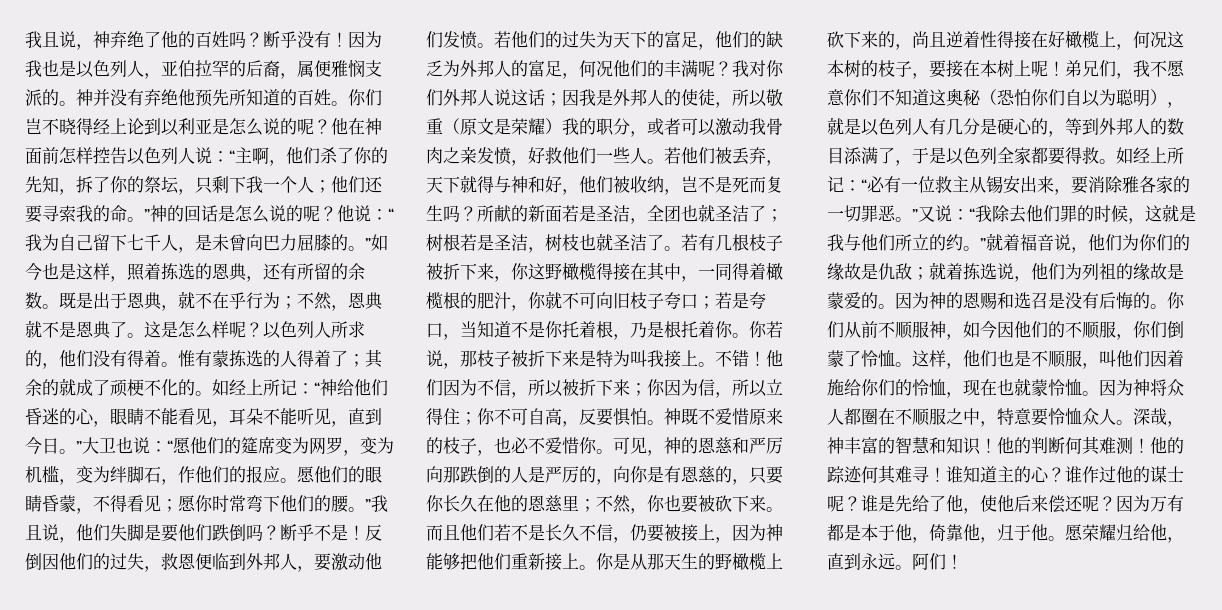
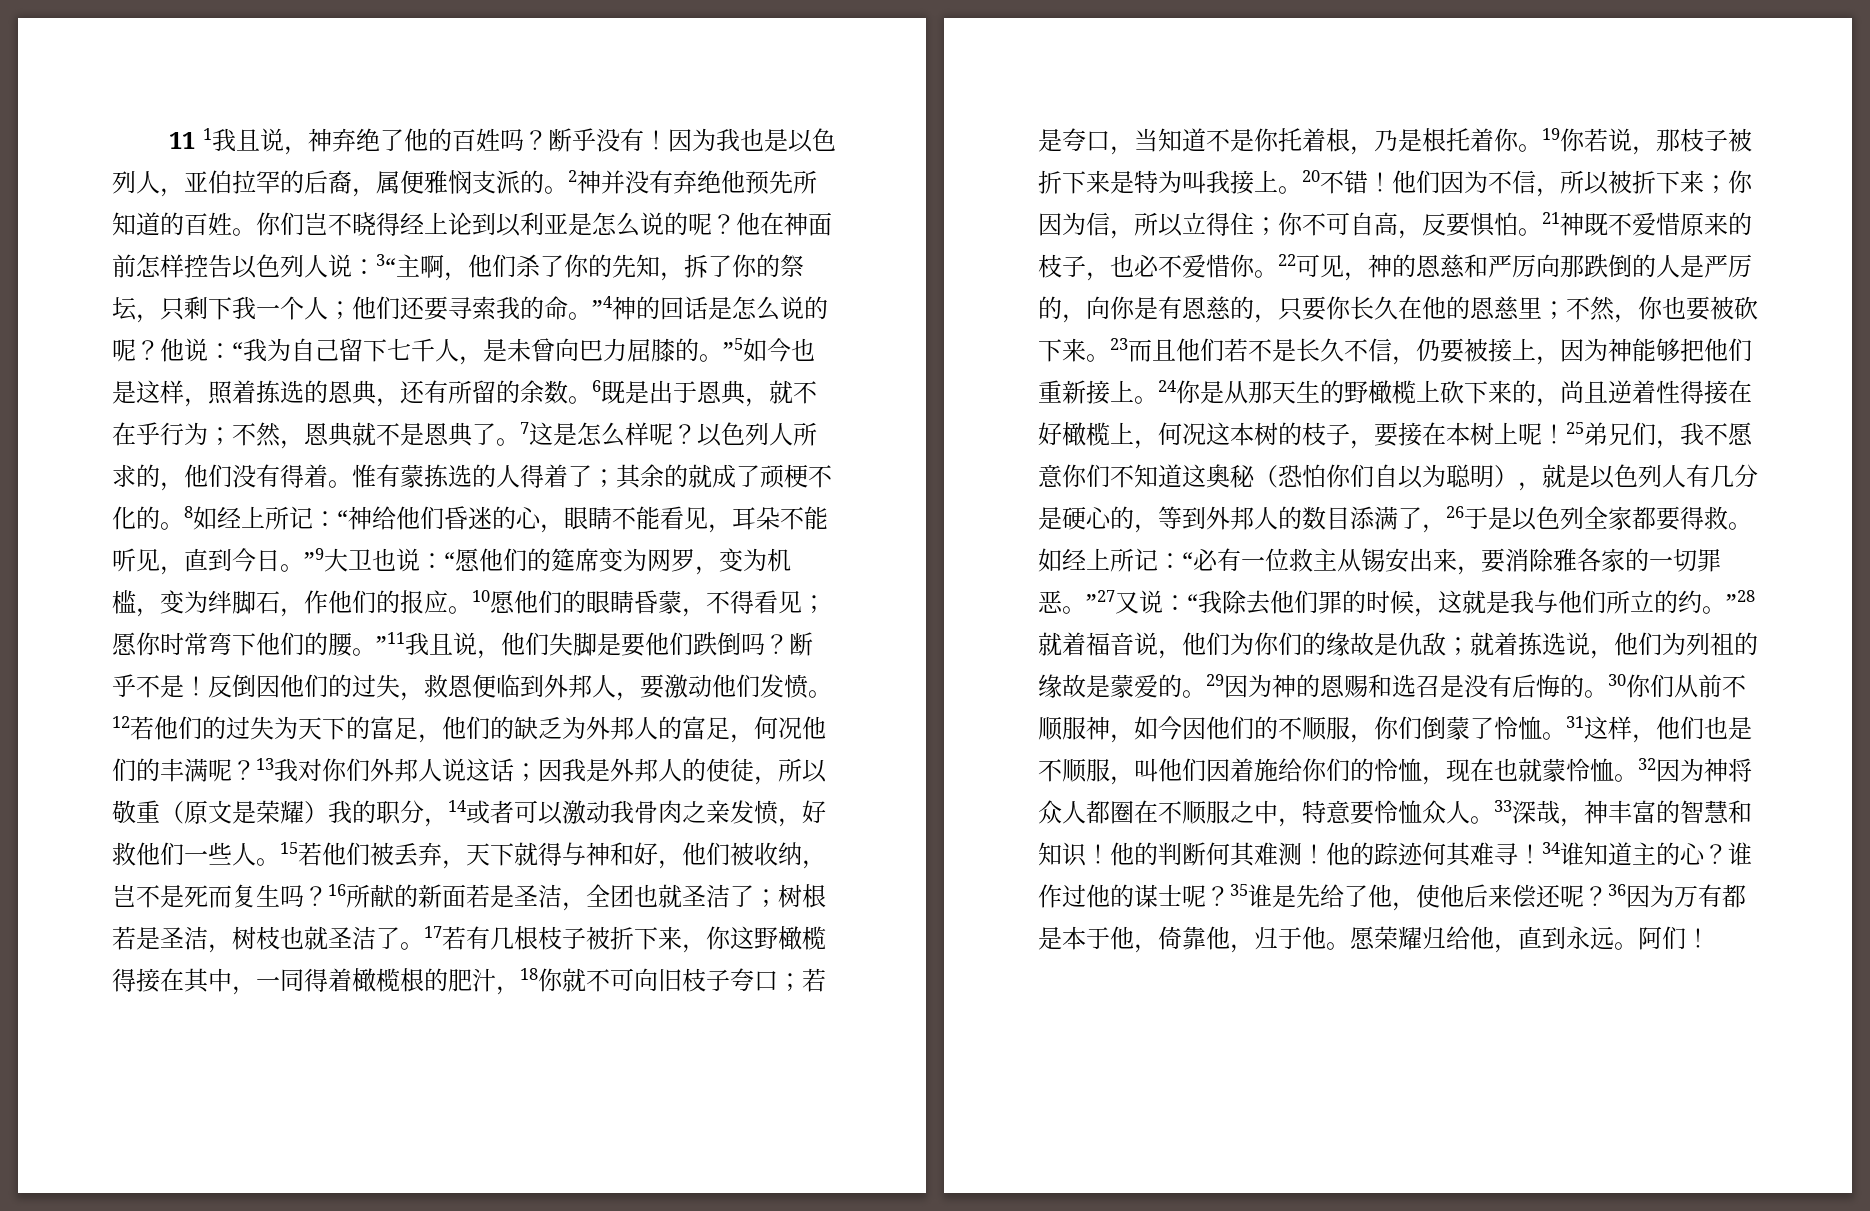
(25, 39) none -> [168,128,212,149] 11 1
(76, 103) none -> [568,170,577,182] 2
[229,150,235,162] “ -> [376,254,396,275] 3“
[144,209,150,220] ” -> [592,296,612,317] ”4
[365,238,371,249] ” -> [723,338,743,359] ”5
(59, 306) none -> [592,380,601,392] 6
(144, 335) none -> [520,422,529,434] 7
(212, 393) none -> [184,506,193,518] 8
[76,441,82,452] ” -> [304,548,324,569] ”9
(297, 480) none -> [472,590,490,602] 10
[365,499,371,510] ” -> [376,632,405,653] ”11
(494, 45) none -> [112,716,130,728] 12
(732, 68) none -> [256,758,274,770] 13
(647, 134) none -> [448,800,466,812] 14
(664, 161) none -> [280,842,298,854] 15
(477, 213) none -> [328,884,346,896] 16
(681, 248) none -> [424,926,442,938] 17
(528, 308) none -> [520,968,538,980] 18
(749, 335) none -> [1542,128,1560,140] 19
(715, 364) none -> [1302,170,1320,182] 20
(664, 422) none -> [1542,212,1560,224] 21
(613, 451) none -> [1278,254,1296,266] 22
(783, 509) none -> [1110,338,1128,350] 23
(596, 567) none -> [1158,380,1176,392] 24
(1065, 68) none -> [1566,422,1584,434] 25
(912, 163) none -> [1446,506,1464,518] 26
[912,209,918,220] ” -> [1086,590,1115,611] ”27
[980,238,986,249] ” -> [1726,590,1755,611] ”28
(895, 306) none -> [1206,674,1224,686] 29
(1167, 306) none -> [1608,674,1626,686] 30
(912, 364) none -> [1566,716,1584,728] 31
(1099, 393) none -> [1638,758,1656,770] 32
(1133, 422) none -> [1494,800,1512,812] 33
(946, 474) none -> [1542,842,1560,854] 34
(861, 503) none -> [1230,884,1248,896] 35
(1116, 503) none -> [1608,884,1626,896] 36

